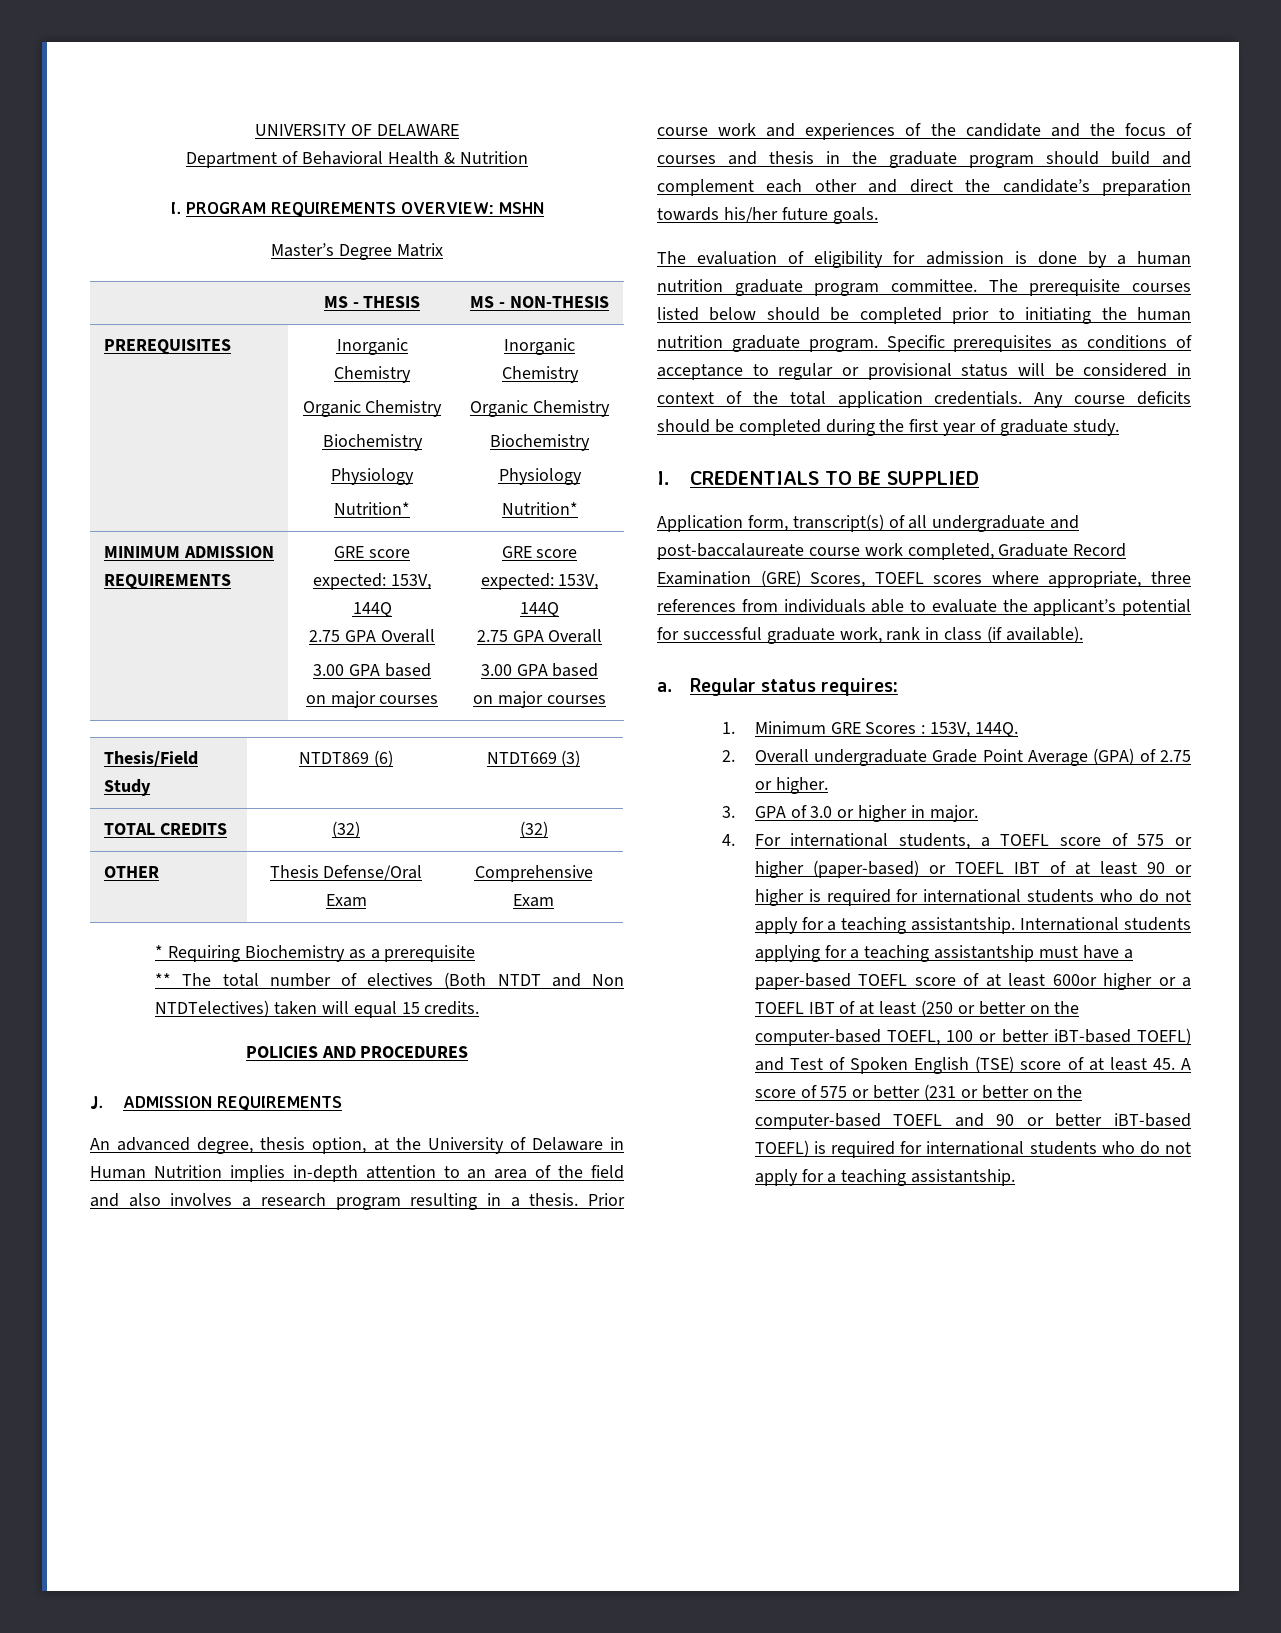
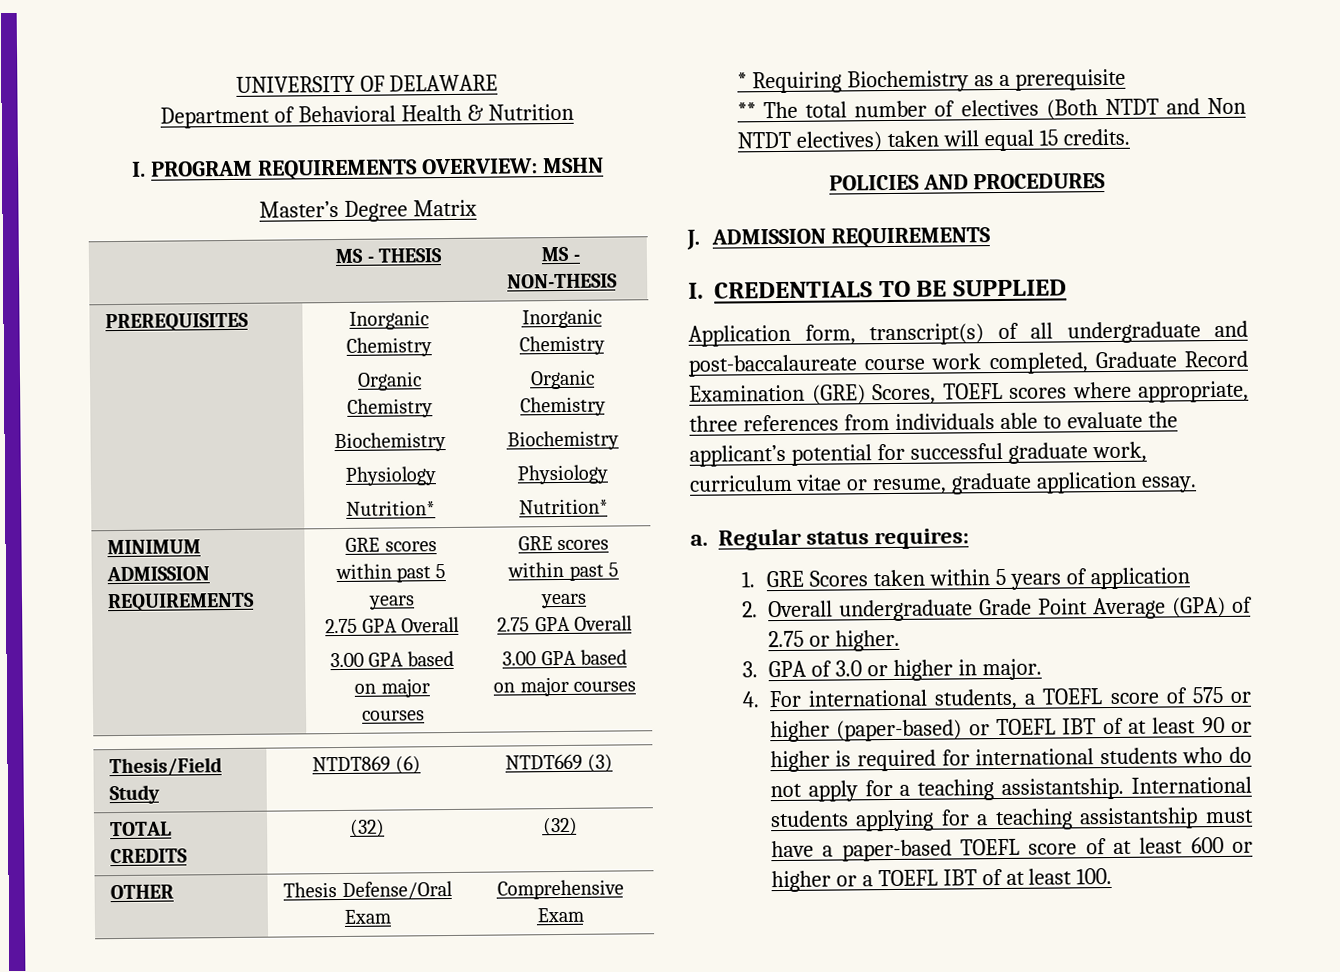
[368,549,410,558] [313,573,431,590] [352,602,392,617] score expected: 153V, 144Q -> [384,541,437,552] [334,563,447,583] [367,595,415,610] scores within past 5 years
[536,549,578,558] [480,573,599,590] [520,602,559,617] score expected: 153V, 144Q -> [557,539,610,551] [507,561,619,581] [540,593,587,609] scores within past 5 years
[155,1000,270,1017] NTDTelectives) -> [736,131,882,152] NTDT electives)
[90,1137,625,1154] [90,1165,624,1182] [90,1193,625,1210] [657,123,1192,140] [657,151,1191,168] [657,179,1191,196] [657,207,878,224] [657,251,1191,268] [657,279,1191,296] [657,307,1191,324] [657,335,1192,352] [657,363,1191,380] [657,391,1191,408] [657,419,1119,436] // An advanced degree, thesis option, at the University of Delaware in Human Nutrition implies in-depth attention to an area of the field and also involves a research program resulting in a thesis. Prior course work and experiences of the candidate and the focus of courses and thesis in the graduate program should build and complement each other and direct the candidate’s preparation towards his/her future goals. // The evaluation of eligibility for admission is done by a human nutrition graduate program committee. The prerequisite courses listed below should be completed prior to initiating the human nutrition graduate program. Specific prerequisites as conditions of acceptance to regular or provisional status will be considered in context of the total application credentials. Any course deficits should be completed during the first year of graduate study. -> (992, 238) none
[886,626,1083,643] rank in class (if available). -> [689,471,1197,495] curriculum vitae or resume, graduate application essay.
[754,721,826,734] Minimum -> (755, 579) none
[921,722,1019,738] : 153V, 144Q. -> [873,567,1190,590] taken within 5 years of application
[1052,974,1097,986] 600or -> [1190,836,1253,854] 600 or
[921,1000,1080,1017] [754,1028,1191,1046] [754,1056,1191,1074] [754,1084,1083,1101] [754,1113,1191,1130] [754,1140,1191,1158] [754,1169,1016,1186] (250 or better on the computer-based TOEFL, 100 or better iBT-based TOEFL) and Test of Spoken English (TSE) score of at least 45. A score of 575 or better (231 or better on the computer-based TOEFL and 90 or better iBT-based TOEFL) is required for international students who do not apply for a teaching assistantship. -> [1076,867,1113,885] 100.

